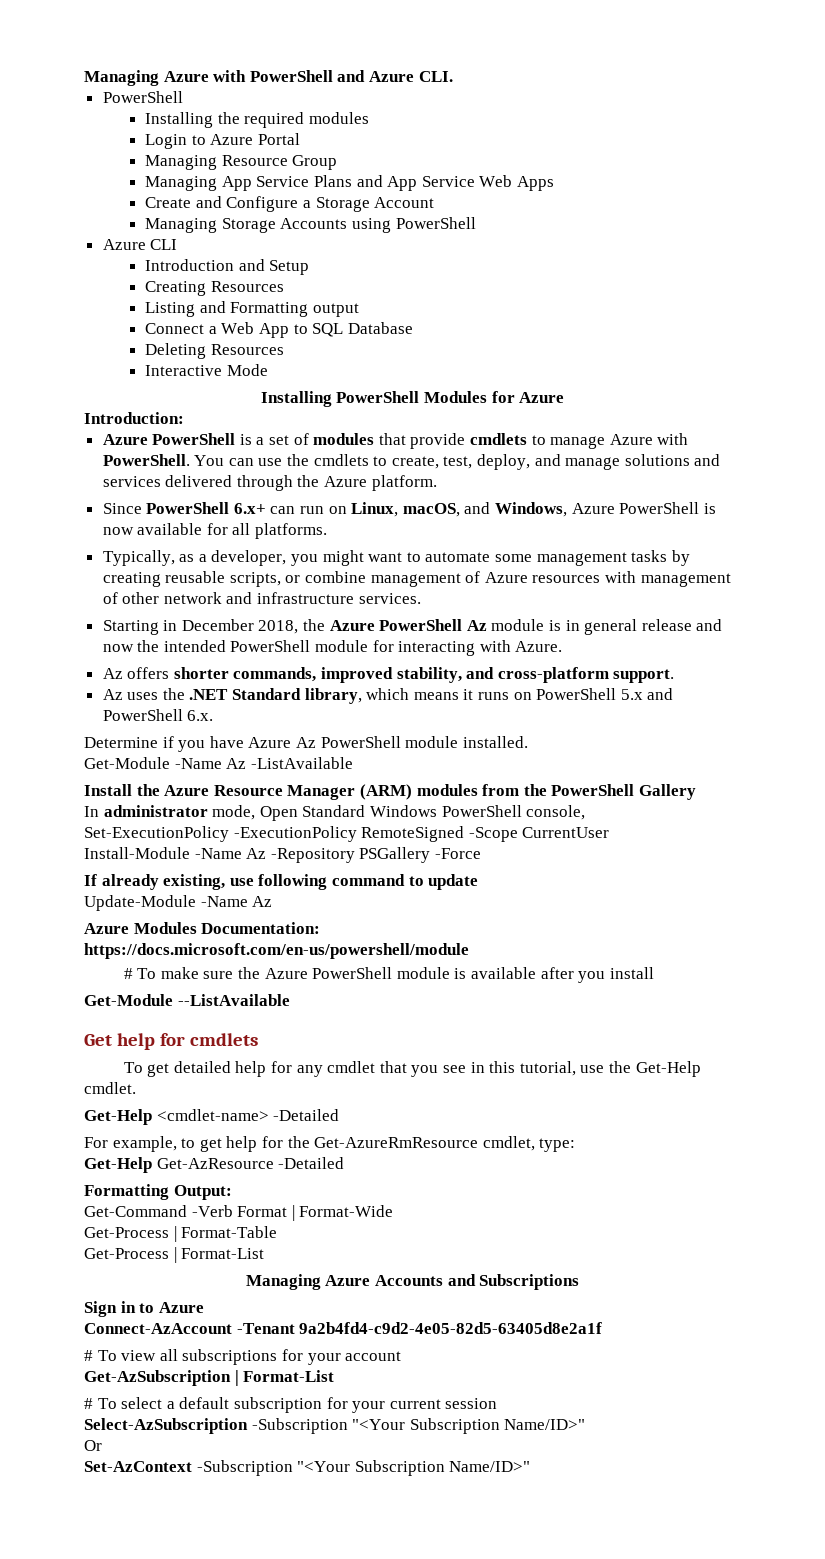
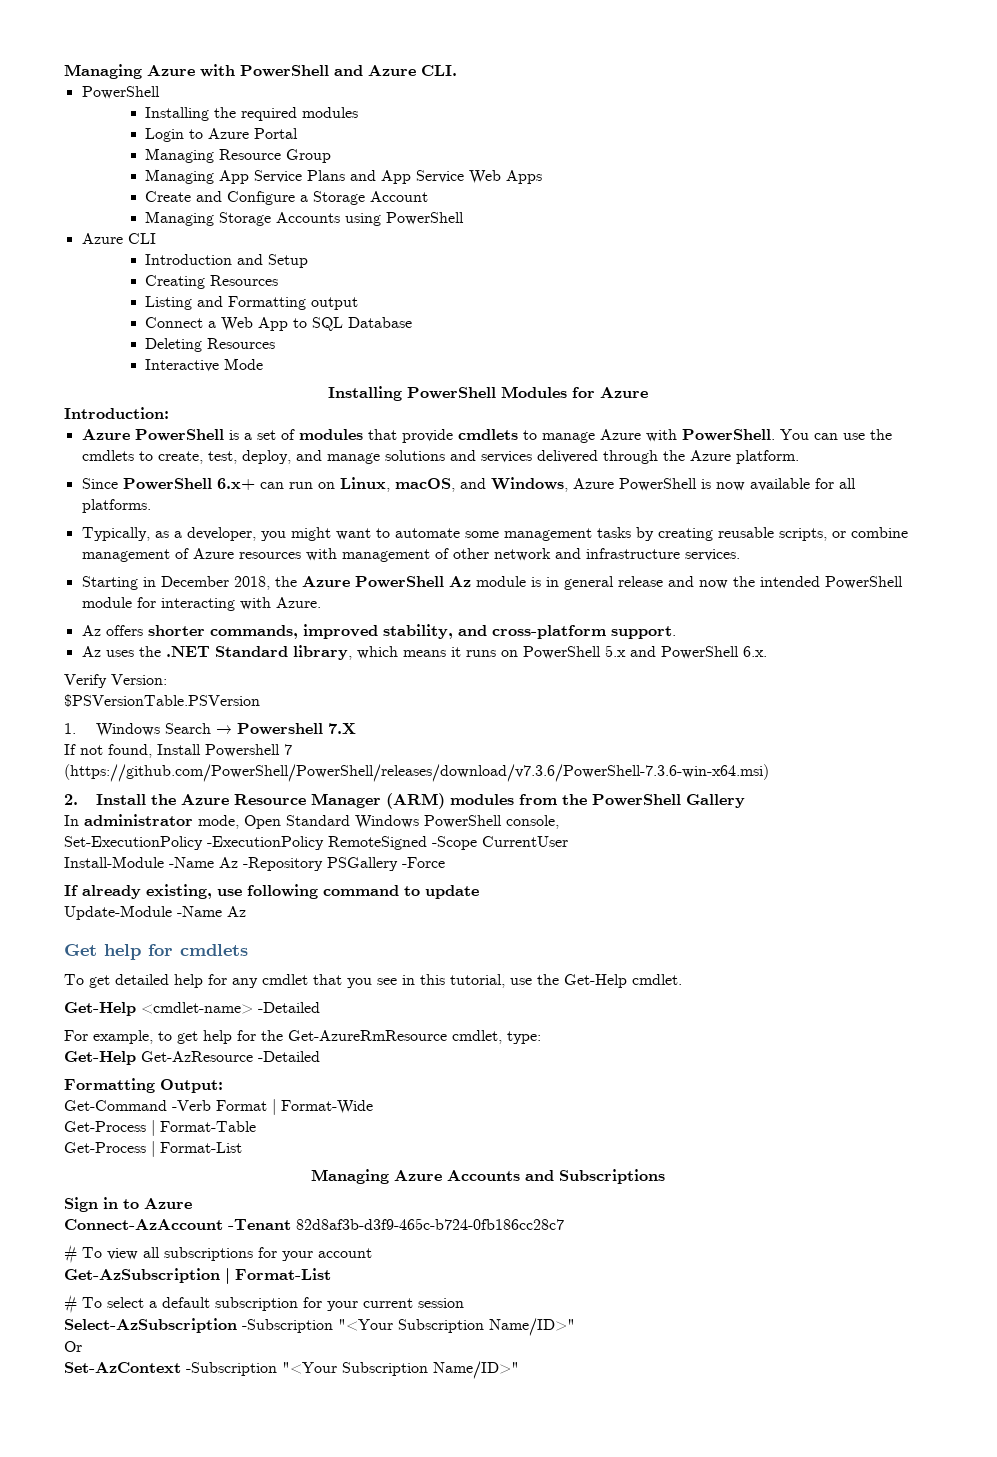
[84,736,528,752] [84,757,353,769] Determine if you have Azure Az PowerShell module installed. // Get-Module -Name Az -ListAvailable // -> [64,674,167,688] [64,694,260,707] [64,723,356,737] [64,744,292,758] [64,764,769,782] [64,794,78,805] Verify Version: // $PSVersionTable.PSVersion // 1. Windows Search → Powershell 7.X // If not found, Install Powershell 7 (https://github.com/PowerShell/PowerShell/releases/download/v7.3.6/PowerShell-7.3.6-win-x64.msi) // 2.
[84,922,321,934] [84,943,469,959] [123,967,654,983] [84,994,290,1006] // Azure Modules Documentation: // https://docs.microsoft.com/en-us/powershell/module // # To make sure the Azure PowerShell module is available after you install // Get-Module --ListAvailable -> (246, 911) none
[299,1322,603,1334] 9a2b4fd4-c9d2-4e05-82d5-63405d8e2a1f -> [296,1218,564,1230] 82d8af3b-d3f9-465c-b724-0fb186cc28c7

